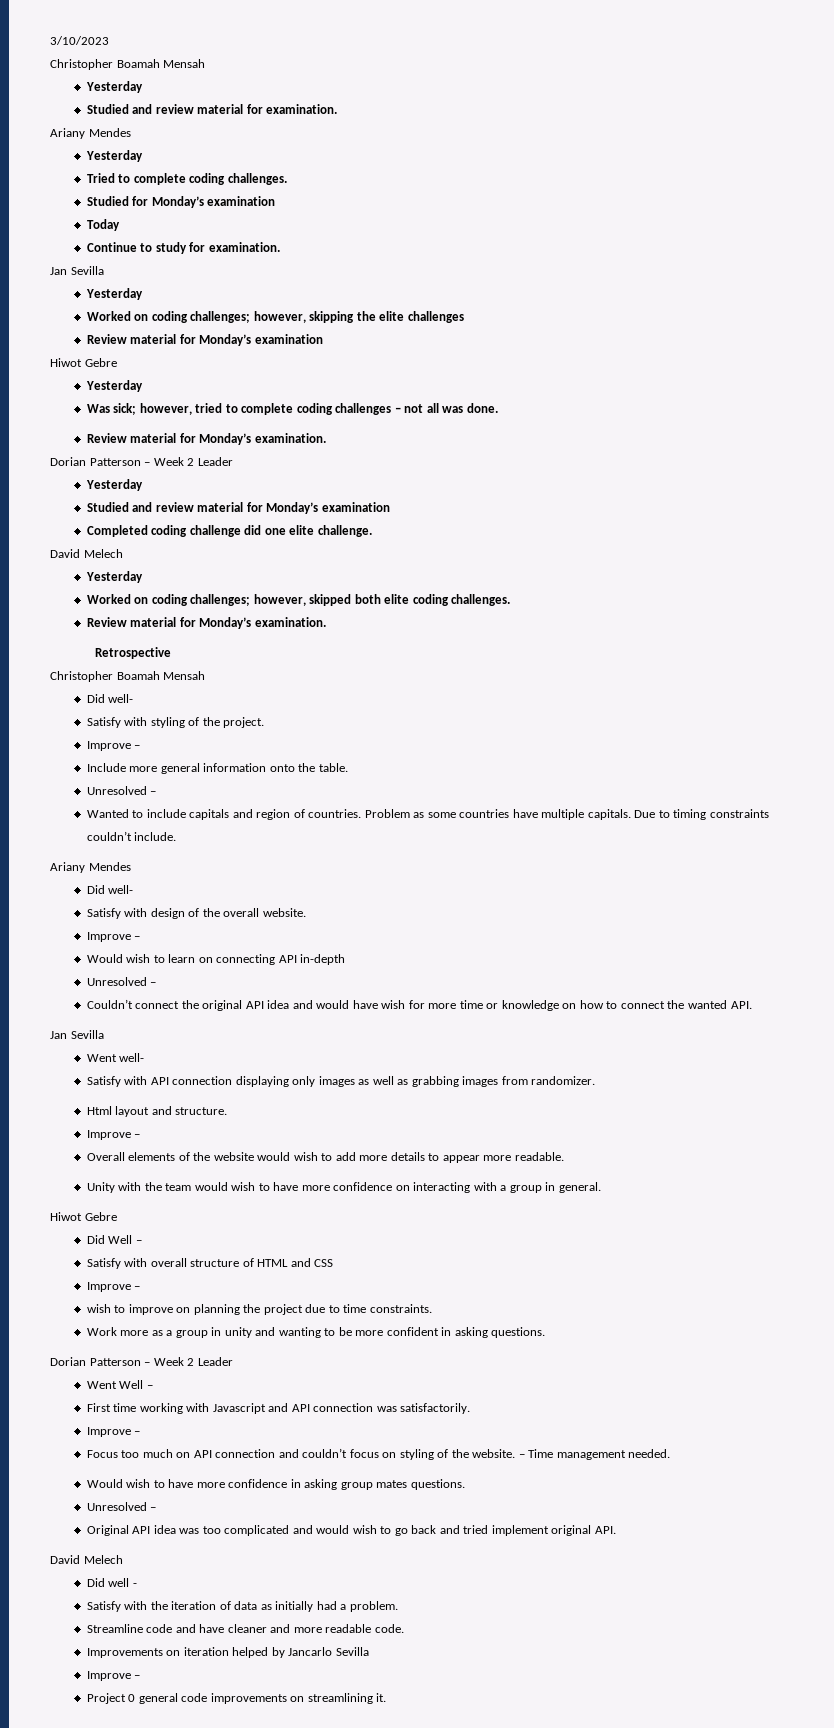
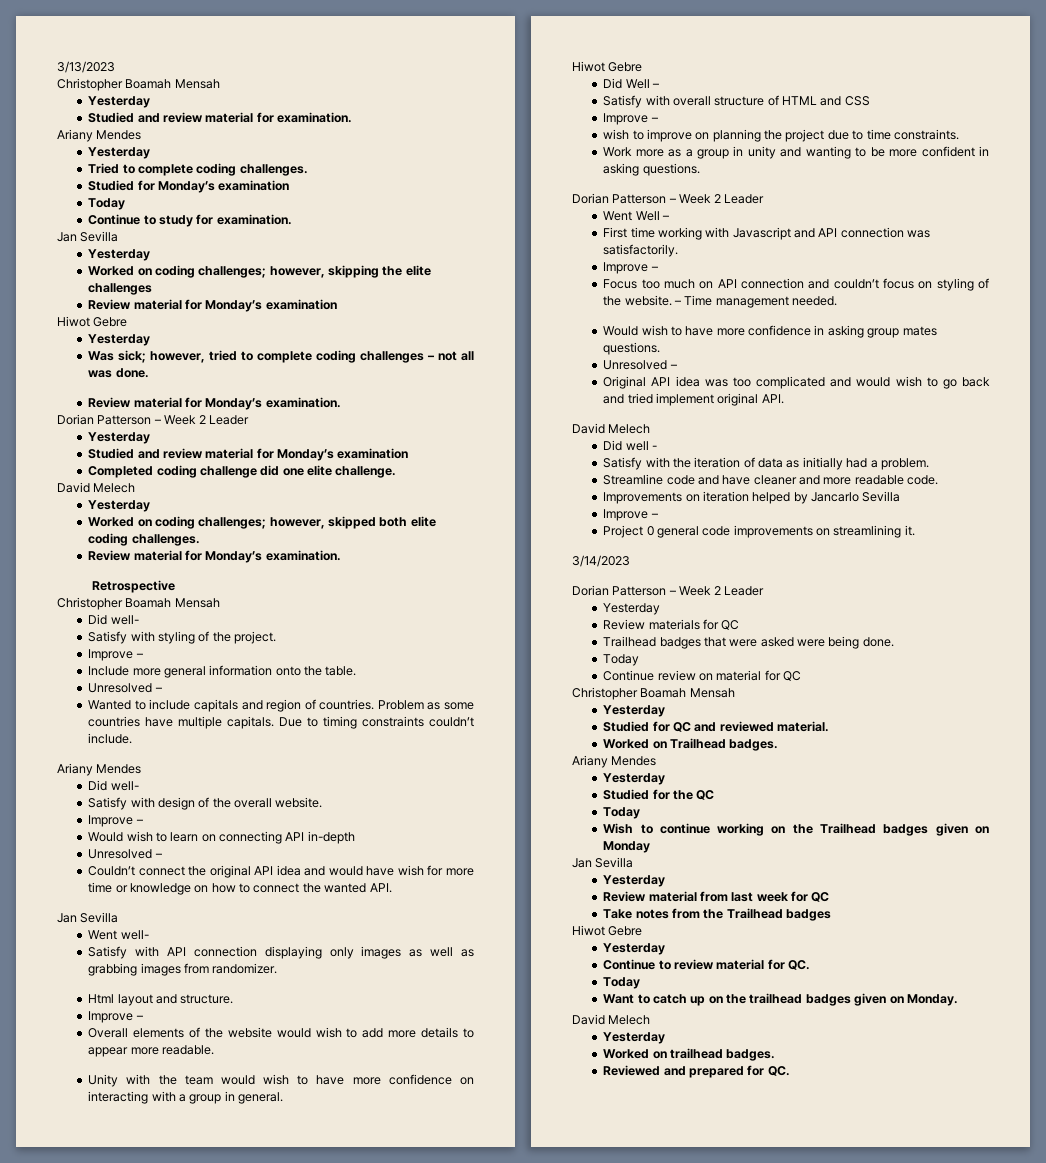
[50,36,109,45] 3/10/2023 -> [57,61,115,73] 3/13/2023
(387, 1697) none -> [572,555,630,567] [572,585,764,596] [603,603,661,615] [603,619,740,630] [603,636,894,649] [603,654,640,666] [603,670,802,681] [572,687,735,700] [603,705,666,717] [603,721,830,732] [603,738,779,751] [572,755,657,768] [603,773,666,785] [603,789,715,800] [603,807,641,819] [603,823,989,836] [603,841,651,853] [572,857,634,868] [603,875,666,887] [603,891,830,902] [603,908,832,921] [572,925,643,936] [603,943,666,955] [603,959,811,970] [603,977,641,989] [603,993,958,1006] [572,1014,651,1025] [603,1032,666,1044] [603,1048,776,1061] [603,1065,790,1078] // 3/14/2023 // Dorian Patterson – Week 2 Leader // Yesterday // Review materials for QC // Trailhead badges that were asked were being done. // Today // Continue review on material for QC // Christopher Boamah Mensah // Yesterday // Studied for QC and reviewed material. // Worked on Trailhead badges. // Ariany Mendes // Yesterday // Studied for the QC // Today // Wish to continue working on the Trailhead badges given on Monday // Jan Sevilla // Yesterday // Review material from last week for QC // Take notes from the Trailhead badges // Hiwot Gebre // Yesterday // Continue to review material for QC. // Today // Want to catch up on the trailhead badges given on Monday. // David Melech // Yesterday // Worked on trailhead badges. // Reviewed and prepared for QC.

